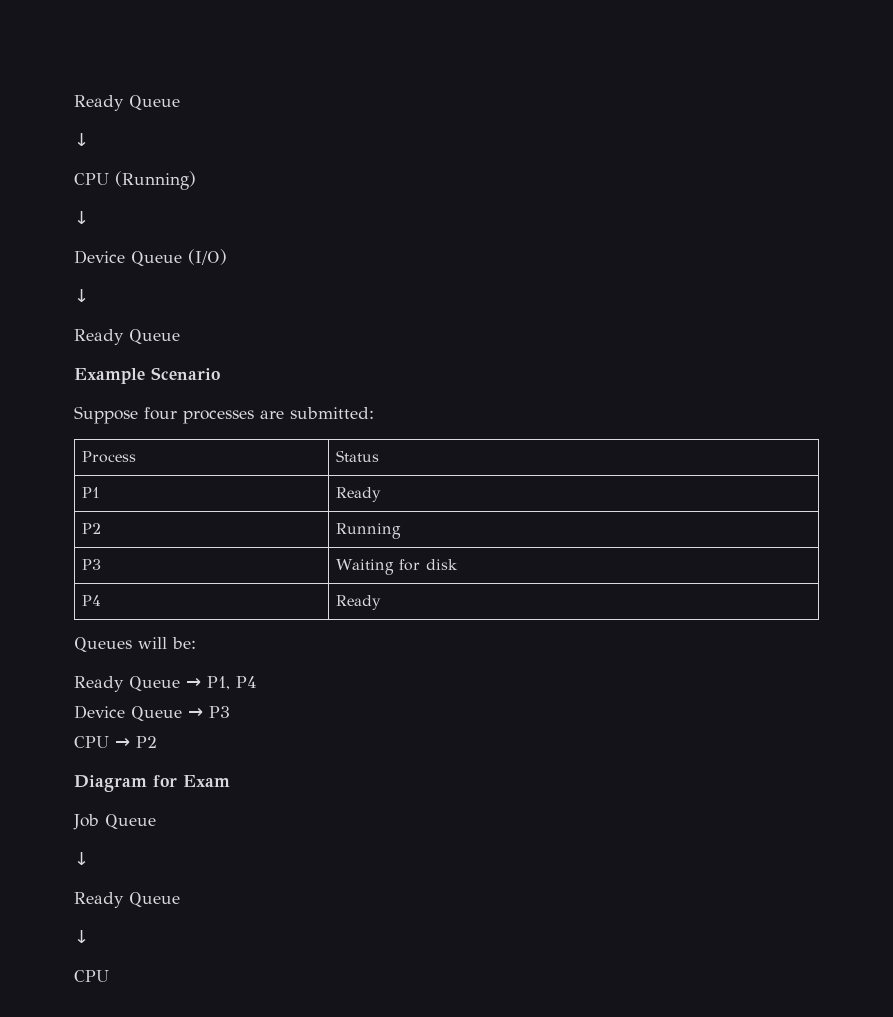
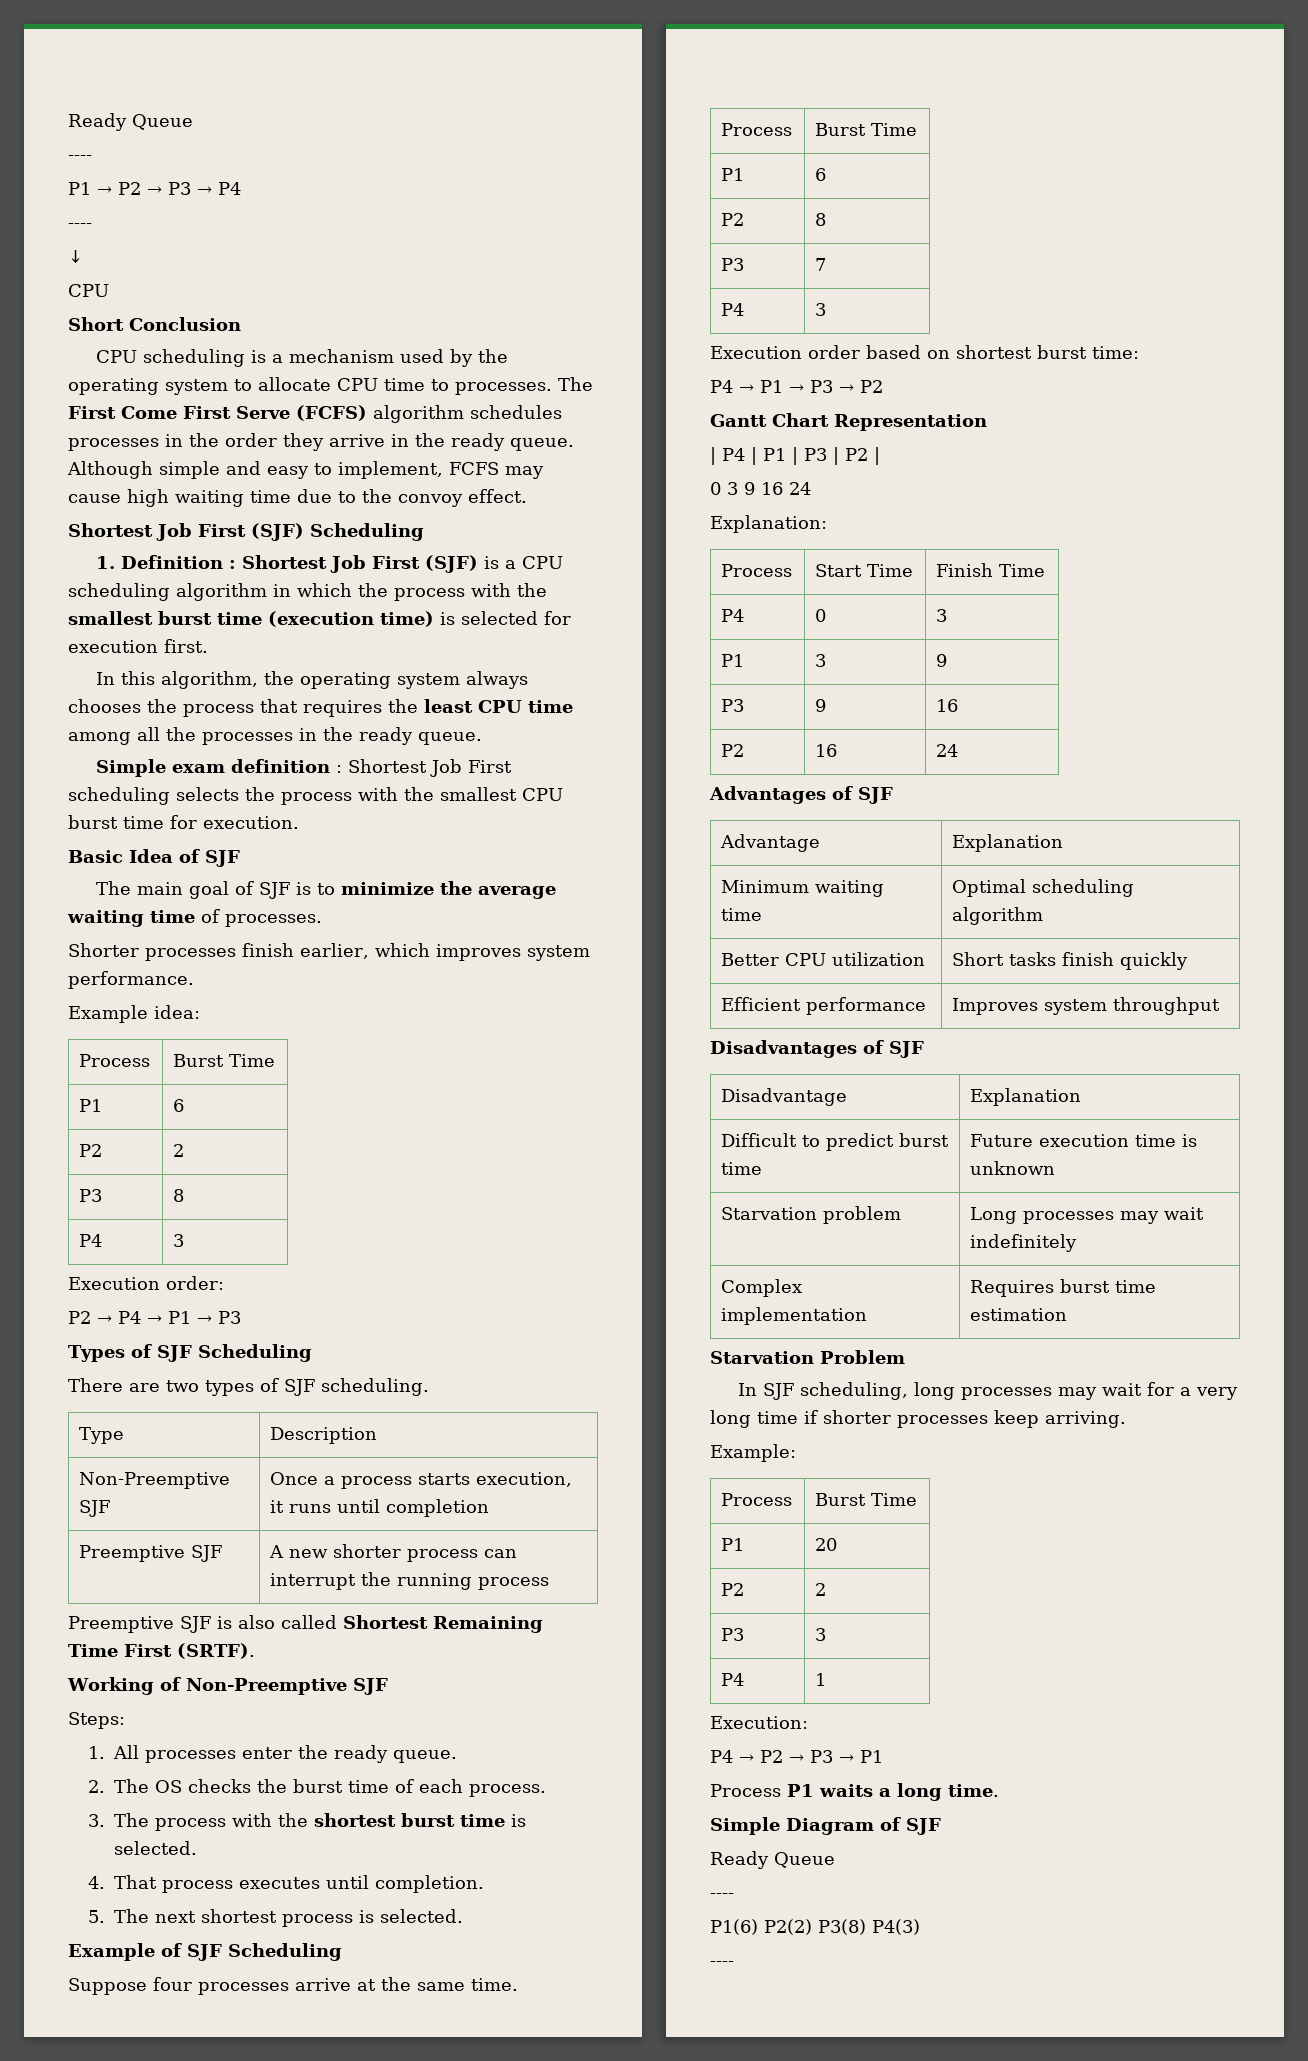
[74,95,180,111] [74,133,89,146] [74,171,196,190] [74,211,89,224] [74,249,227,266] [74,289,89,302] [74,329,180,345] [74,367,220,384] [74,406,374,424] [82,451,137,463] [336,450,380,462] [82,487,101,498] [336,487,382,502] [82,523,102,534] [336,523,402,539] [82,559,102,570] [336,559,459,575] [82,595,102,606] [336,595,382,610] [74,637,196,652] [74,676,257,692] [74,705,230,721] [74,736,157,748] [74,775,230,792] [73,814,156,830] [74,852,89,865] [74,892,180,908] [74,930,89,943] [74,970,109,982] Ready Queue // ↓ // CPU (Running) // ↓ // Device Queue (I/O) // ↓ // Ready Queue // Example Scenario // Suppose four processes are submitted: // Process | Status // P1 | Ready // P2 | Running // P3 | Waiting for disk // P4 | Ready // Queues will be: // Ready Queue → P1, P4 // Device Queue → P3 // CPU → P2 // Diagram for Exam // Job Queue // ↓ // Ready Queue // ↓ // CPU -> [68,113,193,131] [68,155,92,161] [68,182,241,195] [68,223,92,229] [68,250,83,263] [68,284,109,297] [68,317,241,331] [95,349,508,367] [68,377,593,395] [68,405,562,423] [68,433,574,451] [67,461,544,479] [68,489,527,507] [68,523,424,541] [95,555,563,573] [68,583,547,601] [68,611,571,627] [68,639,208,653] [95,671,528,689] [68,699,573,717] [68,727,482,745] [95,759,512,777] [68,787,563,805] [68,815,299,829] [68,849,240,867] [95,881,556,899] [67,909,322,927] [68,943,590,961] [68,971,194,989] [68,1005,200,1023] [79,1054,151,1067] [173,1054,276,1067] [79,1099,103,1112] [173,1099,185,1112] [79,1144,103,1157] [173,1144,185,1157] [79,1189,103,1202] [173,1189,185,1202] [79,1234,103,1247] [173,1234,185,1247] [68,1276,224,1290] [68,1311,241,1324] [68,1344,312,1362] [68,1378,429,1396] [79,1427,125,1444] [270,1427,378,1444] [79,1472,231,1489] [79,1500,111,1517] [270,1472,573,1489] [270,1499,490,1517] [79,1545,223,1562] [269,1544,518,1562] [270,1572,550,1590] [68,1615,543,1633] [68,1643,255,1659] [67,1677,388,1695] [68,1712,125,1729] [88,1745,458,1763] [88,1779,547,1797] [88,1813,527,1831] [114,1841,198,1855] [88,1875,485,1893] [88,1909,464,1927] [68,1943,342,1961] [68,1977,518,1995] [721,123,793,136] [815,123,918,136] [721,168,745,181] [815,168,827,181] [721,213,745,226] [815,213,827,226] [721,258,745,271] [815,258,827,271] [721,303,745,316] [815,303,827,316] [710,345,1139,359] [710,380,883,393] [710,413,987,431] [710,447,880,465] [710,482,811,495] [710,515,827,533] [721,564,793,577] [815,564,914,577] [936,563,1046,577] [721,609,745,622] [815,609,827,622] [936,609,948,622] [721,654,745,667] [815,654,827,667] [936,654,948,667] [721,699,745,712] [815,699,827,712] [936,699,959,712] [721,744,745,757] [815,744,838,757] [936,744,959,757] [709,786,893,804] [720,834,821,852] [952,834,1064,852] [721,880,885,897] [721,908,763,921] [952,879,1135,897] [952,907,1044,925] [721,952,926,966] [952,952,1189,970] [721,997,927,1015] [952,997,1221,1015] [710,1040,924,1058] [721,1088,848,1106] [970,1088,1082,1106] [721,1133,950,1151] [721,1162,763,1175] [970,1134,1198,1147] [970,1161,1056,1175] [721,1206,902,1224] [970,1207,1205,1224] [970,1234,1078,1252] [721,1279,803,1297] [721,1307,868,1325] [970,1279,1157,1297] [970,1308,1068,1321] [710,1350,905,1364] [737,1382,1238,1400] [710,1410,1126,1428] [710,1444,796,1462] [721,1493,793,1506] [815,1493,918,1506] [721,1538,745,1551] [815,1538,838,1551] [721,1583,745,1596] [815,1583,827,1596] [721,1628,745,1641] [815,1628,827,1641] [721,1673,745,1686] [815,1673,827,1686] [710,1716,808,1729] [710,1750,883,1763] [710,1783,999,1801] [710,1817,941,1835] [710,1851,835,1869] [710,1893,734,1899] [710,1919,920,1935] [710,1961,734,1967] Ready Queue // ---- // P1 → P2 → P3 → P4 // ---- // ↓ // CPU // Short Conclusion // CPU scheduling is a mechanism used by the operating system to allocate CPU time to processes. The First Come First Serve (FCFS) algorithm schedules processes in the order they arrive in the ready queue. Although simple and easy to implement, FCFS may cause high waiting time due to the convoy effect. // Shortest Job First (SJF) Scheduling // 1. Definition : Shortest Job First (SJF) is a CPU scheduling algorithm in which the process with the smallest burst time (execution time) is selected for execution first. // In this algorithm, the operating system always chooses the process that requires the least CPU time among all the processes in the ready queue. // Simple exam definition : Shortest Job First scheduling selects the process with the smallest CPU burst time for execution. // Basic Idea of SJF // The main goal of SJF is to minimize the average waiting time of processes. // Shorter processes finish earlier, which improves system performance. // Example idea: // Process | Burst Time // P1 | 6 // P2 | 2 // P3 | 8 // P4 | 3 // Execution order: // P2 → P4 → P1 → P3 // Types of SJF Scheduling // There are two types of SJF scheduling. // Type | Description // Non-Preemptive SJF | Once a process starts execution, it runs until completion // Preemptive SJF | A new shorter process can interrupt the running process // Preemptive SJF is also called Shortest Remaining Time First (SRTF). // Working of Non-Preemptive SJF // Steps: // 1. All processes enter the ready queue. // 2. The OS checks the burst time of each process. // 3. The process with the shortest burst time is selected. // 4. That process executes until completion. // 5. The next shortest process is selected. // Example of SJF Scheduling // Suppose four processes arrive at the same time. // Process | Burst Time // P1 | 6 // P2 | 8 // P3 | 7 // P4 | 3 // Execution order based on shortest burst time: // P4 → P1 → P3 → P2 // Gantt Chart Representation // | P4 | P1 | P3 | P2 | // 0 3 9 16 24 // Explanation: // Process | Start Time | Finish Time // P4 | 0 | 3 // P1 | 3 | 9 // P3 | 9 | 16 // P2 | 16 | 24 // Advantages of SJF // Advantage | Explanation // Minimum waiting time | Optimal scheduling algorithm // Better CPU utilization | Short tasks finish quickly // Efficient performance | Improves system throughput // Disadvantages of SJF // Disadvantage | Explanation // Difficult to predict burst time | Future execution time is unknown // Starvation problem | Long processes may wait indefinitely // Complex implementation | Requires burst time estimation // Starvation Problem // In SJF scheduling, long processes may wait for a very long time if shorter processes keep arriving. // Example: // Process | Burst Time // P1 | 20 // P2 | 2 // P3 | 3 // P4 | 1 // Execution: // P4 → P2 → P3 → P1 // Process P1 waits a long time. // Simple Diagram of SJF // Ready Queue // ---- // P1(6) P2(2) P3(8) P4(3) // ----

